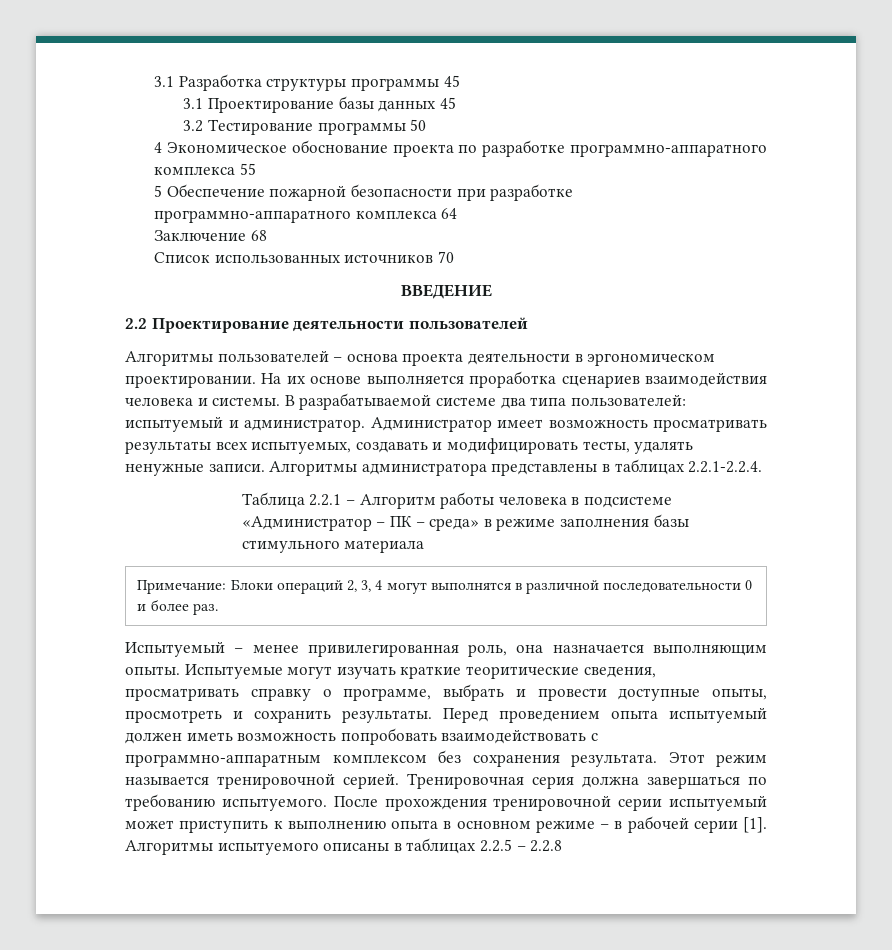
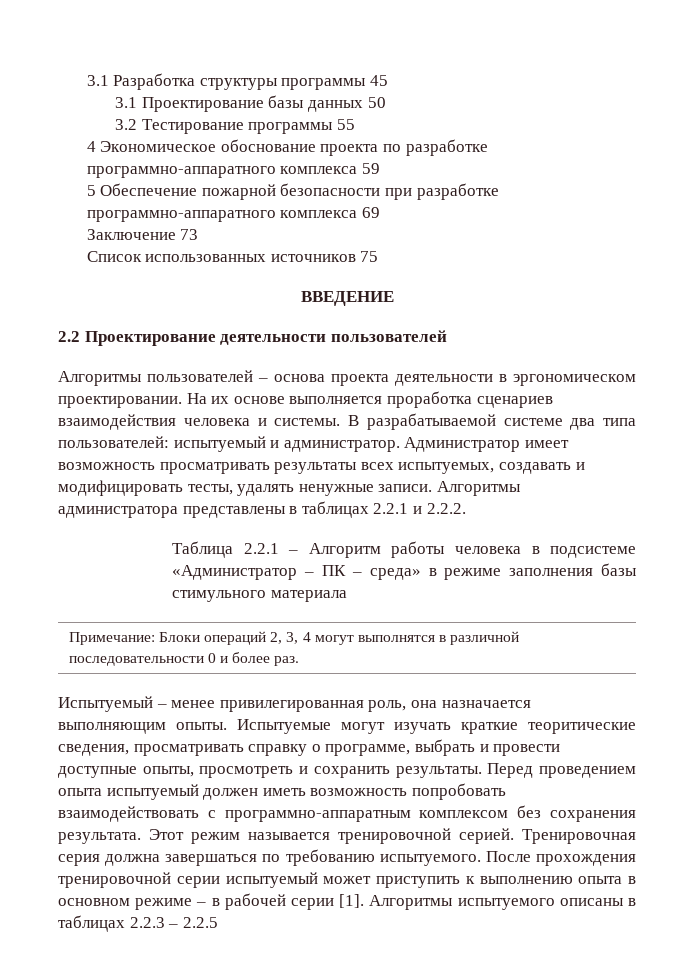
[439,97,456,109] 45 -> [367,97,386,108] 50
[410,119,427,131] 50 -> [336,119,355,130] 55
[239,163,256,175] 55 -> [361,163,380,174] 59
[441,208,458,219] 64 -> [361,207,380,218] 69
[250,230,267,241] 68 -> [180,229,199,240] 73
[437,251,454,263] 70 -> [360,251,379,262] 75
[688,461,763,473] 2.2.1-2.2.4. -> [373,503,466,514] 2.2.1 и 2.2.2.
[479,839,563,852] 2.2.5 – 2.2.8 -> [129,917,218,928] 2.2.3 – 2.2.5

